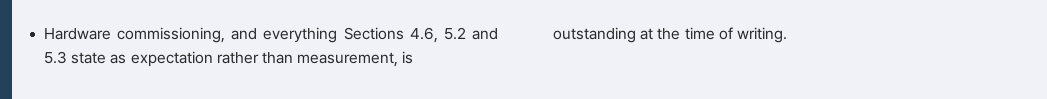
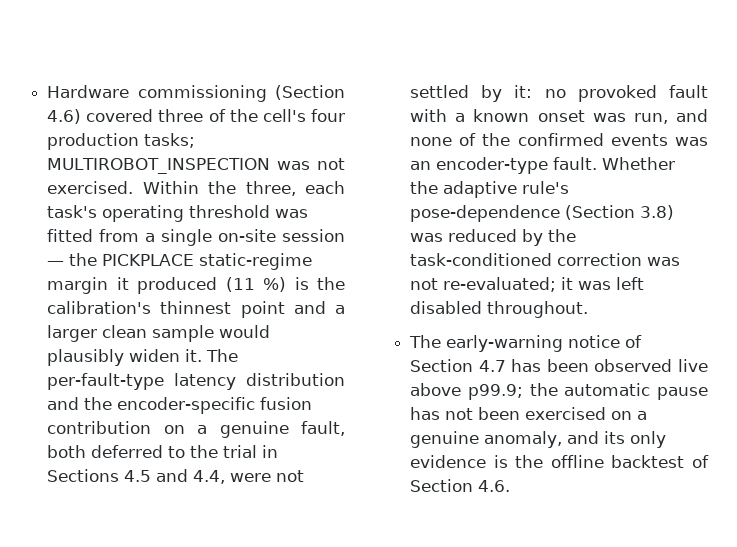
[117,27,498,43] [44,51,414,67] [553,27,787,43] commissioning, and everything Sections 4.6, 5.2 and 5.3 state as expectation rather than measurement, is outstanding at the time of writing. -> [137,85,345,102] [47,109,346,124] [47,133,196,150] [47,158,346,174] [47,181,345,196] [47,205,309,222] [47,229,345,246] [47,253,313,270] [47,277,346,294] [47,301,345,318] [47,325,271,342] [47,349,239,366] [47,373,345,390] [47,397,313,414] [47,421,345,438] [47,445,279,458] [47,469,305,484] [410,85,708,102] [410,109,708,124] [410,133,708,146] [410,157,676,174] [410,181,570,198] [410,205,675,222] [410,229,577,246] [410,253,681,266] [410,277,645,292] [410,301,589,318] [409,335,643,352] [410,359,708,372] [410,383,708,400] [410,407,648,420] [410,431,667,448] [410,455,709,468] [410,479,511,492] commissioning (Section 4.6) covered three of the cell's four production tasks; MULTIROBOT_INSPECTION was not exercised. Within the three, each task's operating threshold was fitted from a single on-site session — the PICKPLACE static-regime margin it produced (11 %) is the calibration's thinnest point and a larger clean sample would plausibly widen it. The per-fault-type latency distribution and the encoder-specific fusion contribution on a genuine fault, both deferred to the trial in Sections 4.5 and 4.4, were not settled by it: no provoked fault with a known onset was run, and none of the confirmed events was an encoder-type fault. Whether the adaptive rule's pose-dependence (Section 3.8) was reduced by the task-conditioned correction was not re-evaluated; it was left disabled throughout. // The early-warning notice of Section 4.7 has been observed live above p99.9; the automatic pause has not been exercised on a genuine anomaly, and its only evidence is the offline backtest of Section 4.6.

